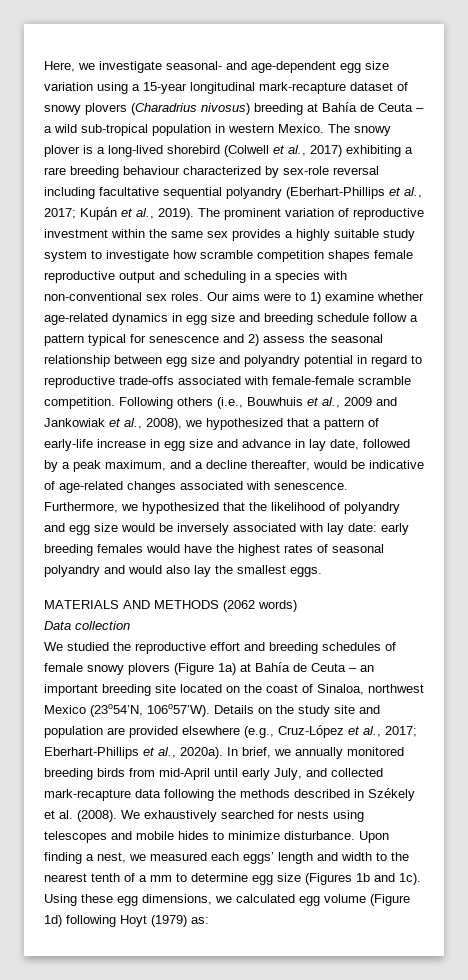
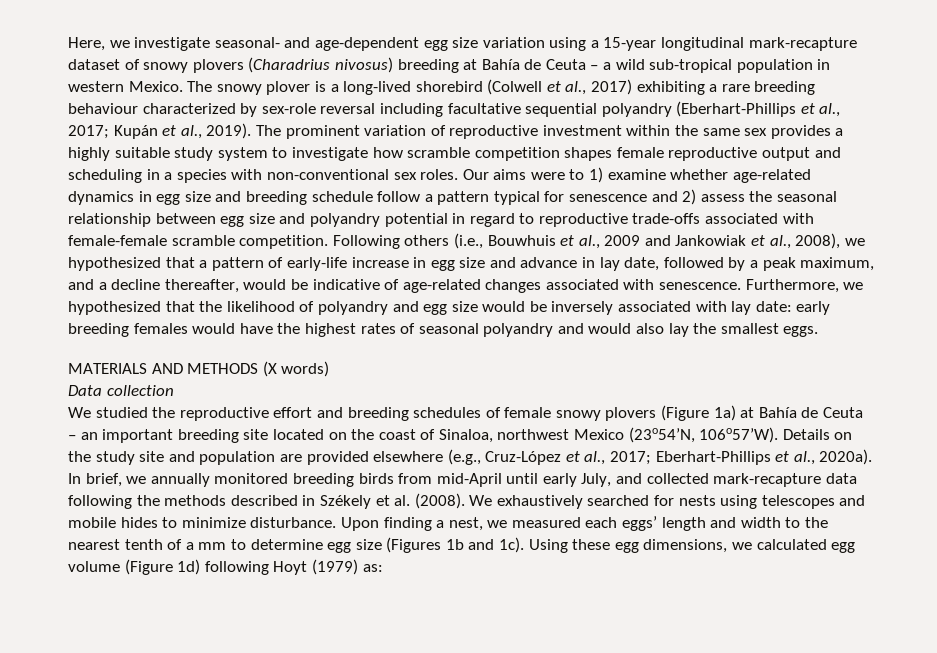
[223,600,255,612] (2062 -> [262,361,277,377] (X

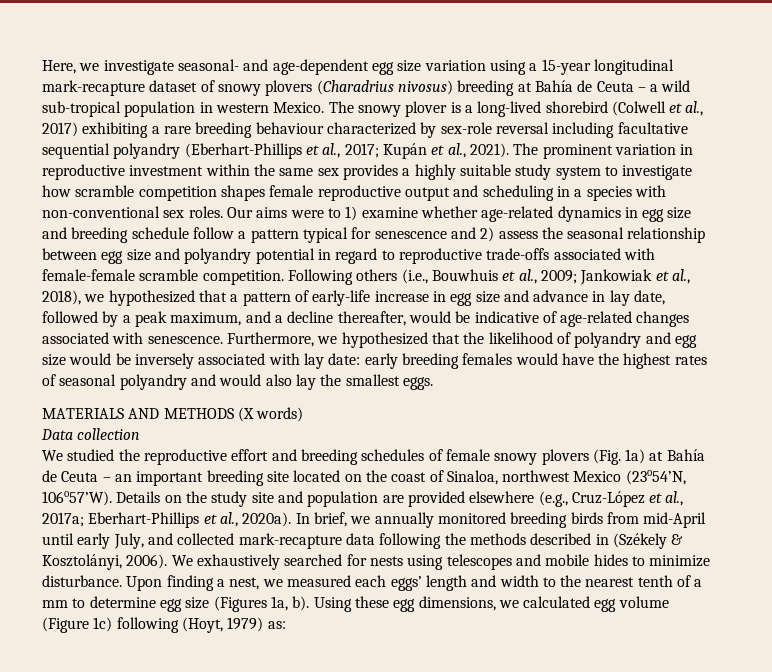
[206,123,252,139] 2019). -> [469,143,509,158] 2021).
[430,125,446,136] of -> [680,144,694,155] in
[604,235,671,246] 2009 and -> [540,270,577,284] 2009;
[795,233,841,249] 2008), -> [42,290,81,305] 2018),
[661,405,710,421] (Figure -> [592,449,621,465] (Fig.
[610,451,652,465] 2017; -> [42,512,84,527] 2017a;
[319,493,465,509] Székely et al. (2008). -> [612,533,684,549] [42,554,168,570] (Székely & Kosztolányi, 2006).
[445,537,525,553] 1b and 1c). -> [270,596,310,611] 1a, b).
[177,559,358,575] 1d) following Hoyt (1979) -> [93,617,264,633] 1c) following (Hoyt, 1979)

